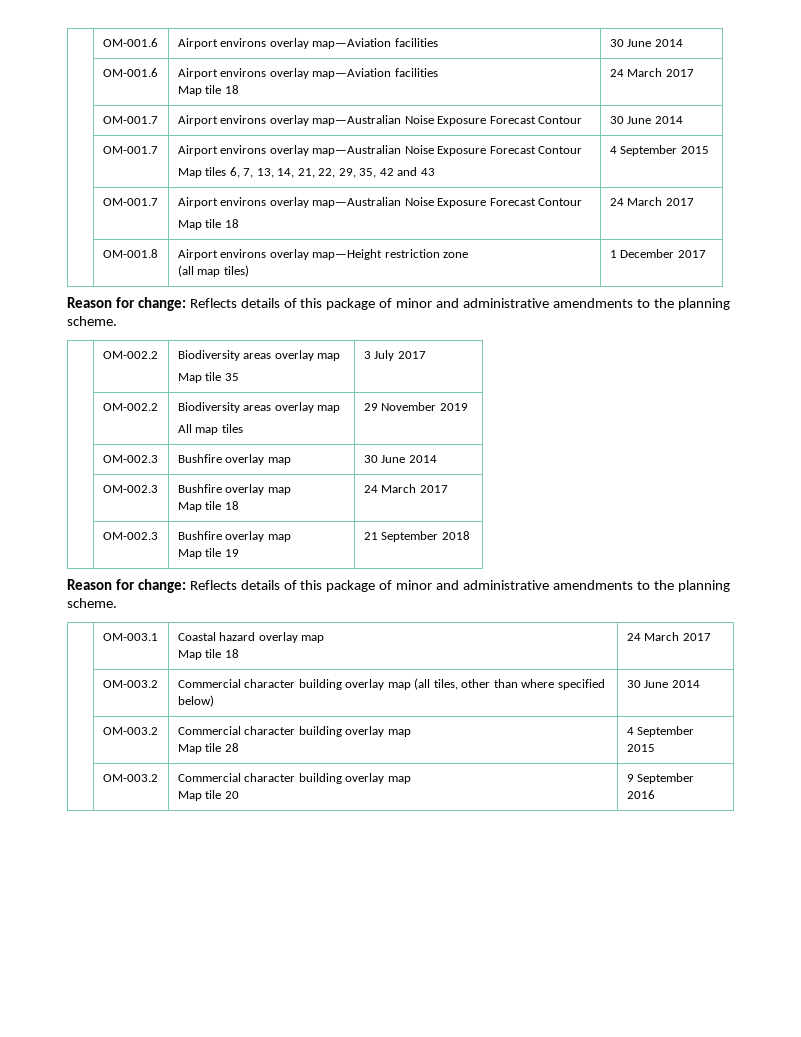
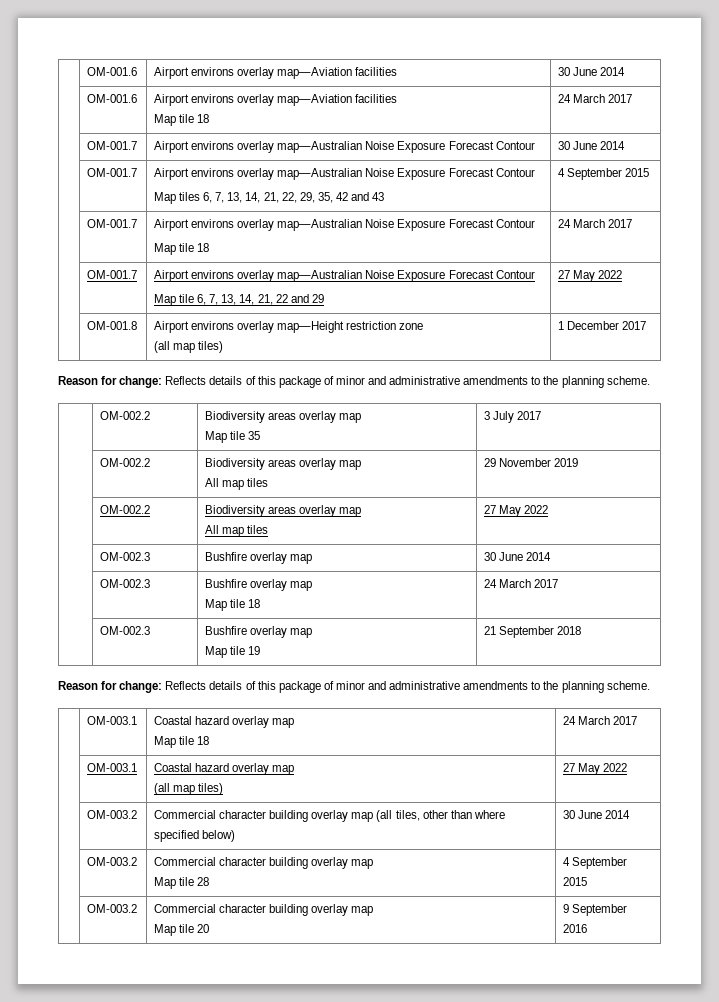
(694, 202) none -> [86,270,137,279] [153,270,535,282] [153,294,324,306] [557,270,623,282] // | OM-001.7 | Airport environs overlay map—Australian Noise Exposure Forecast Contour // Map tile 6, 7, 13, 14, 21, 22 and 29 | 27 May 2022
(468, 407) none -> [99,505,150,514] [204,505,362,517] [204,525,269,537] [483,505,549,517] // | OM-002.2 | Biodiversity areas overlay map // All map tiles | 27 May 2022
(711, 637) none -> [86,763,137,772] [153,763,295,775] [153,783,224,795] [562,763,628,775] // | OM-003.1 | Coastal hazard overlay map // (all map tiles) | 27 May 2022

